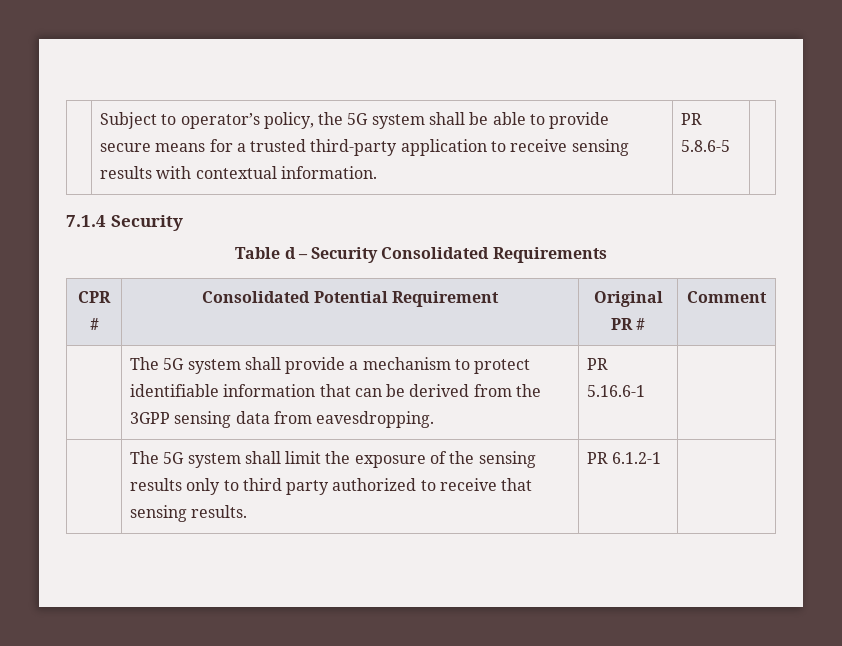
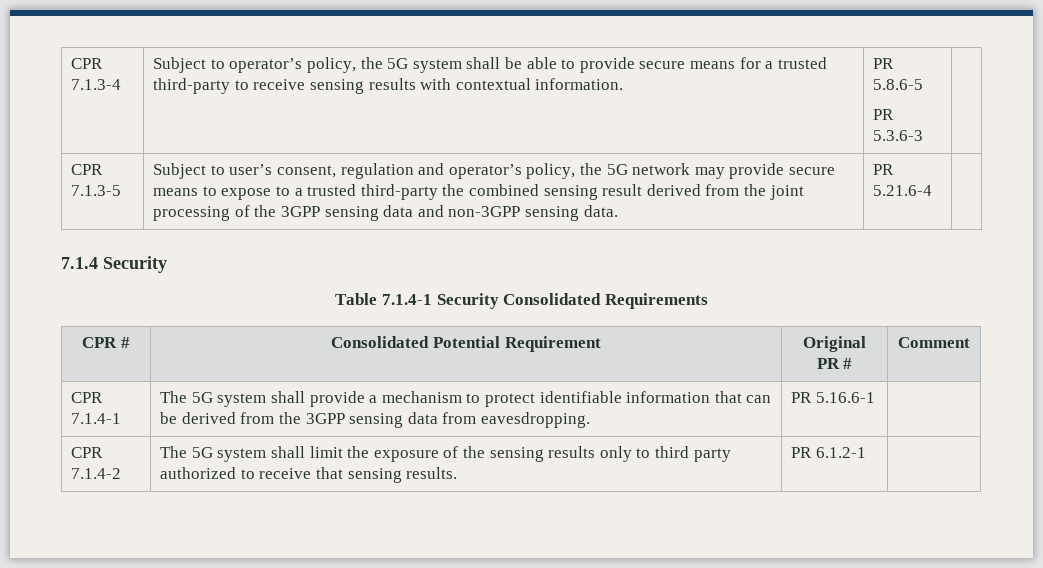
(99, 120) none -> [71,58,104,69] [71,79,122,90] CPR 7.1.3-4
[400,139,487,156] application -> (231, 86) none
(730, 146) none -> [873,109,895,120] [873,130,924,141] [71,164,104,175] [71,185,122,196] [153,163,835,179] [153,184,804,200] [153,205,618,221] [873,164,895,175] [873,185,933,196] // PR 5.3.6-3 | // CPR 7.1.3-5 | Subject to user’s consent, regulation and operator’s policy, the 5G network may provide secure means to expose to a trusted third-party the combined sensing result derived from the joint processing of the 3GPP sensing data and non-3GPP sensing data. | PR 5.21.6-4
[284,247,308,259] d – -> [381,294,432,305] 7.1.4-1
(767, 297) none -> [71,392,104,403] [71,413,122,424] CPR 7.1.4-1
(645, 391) none -> [71,447,104,458] [71,468,122,479] CPR 7.1.4-2

